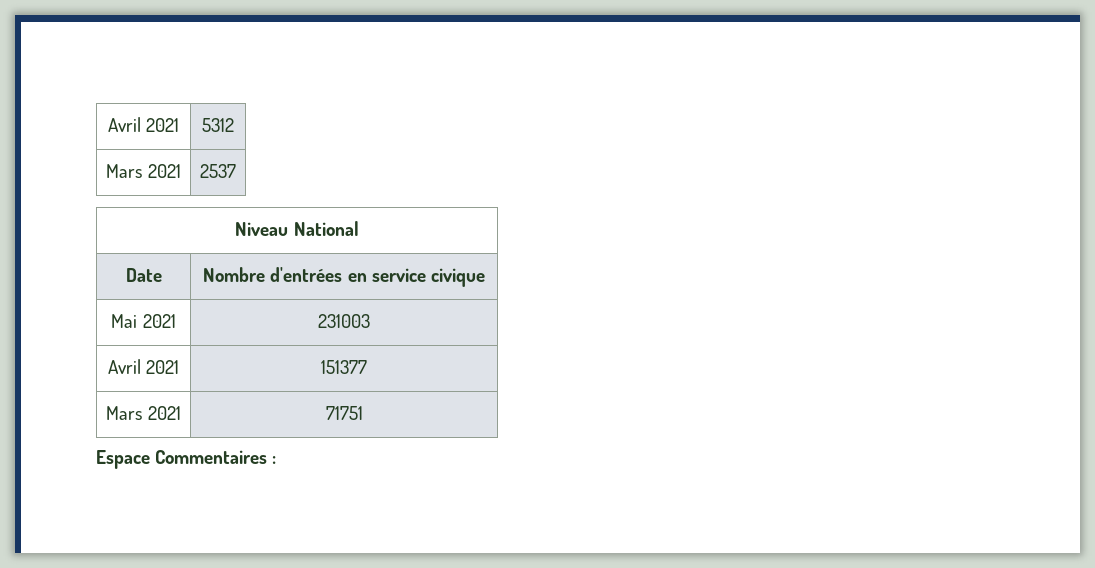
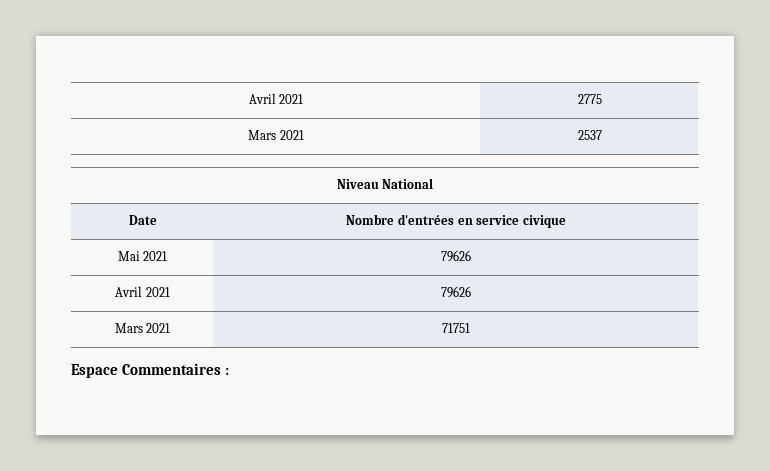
[107,117,180,132] [202,118,234,132] Avril 2021 | 5312 -> [248,93,304,104] [577,94,602,104] Avril 2021 | 2775
[318,314,370,328] [107,359,180,374] [321,360,367,374] 231003 // Avril 2021 | 151377 -> [441,250,471,262] [115,286,170,297] [441,286,471,298] 79626 // Avril 2021 | 79626

